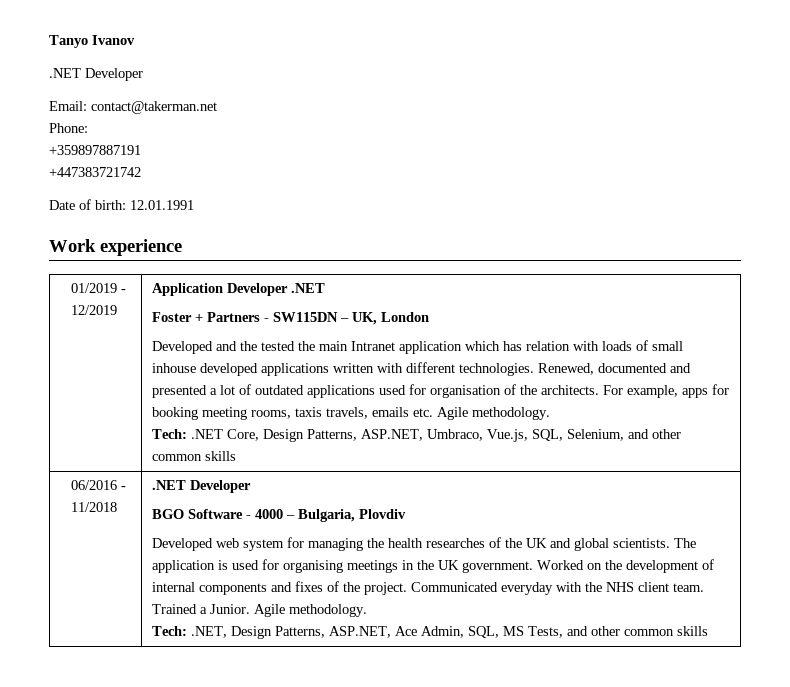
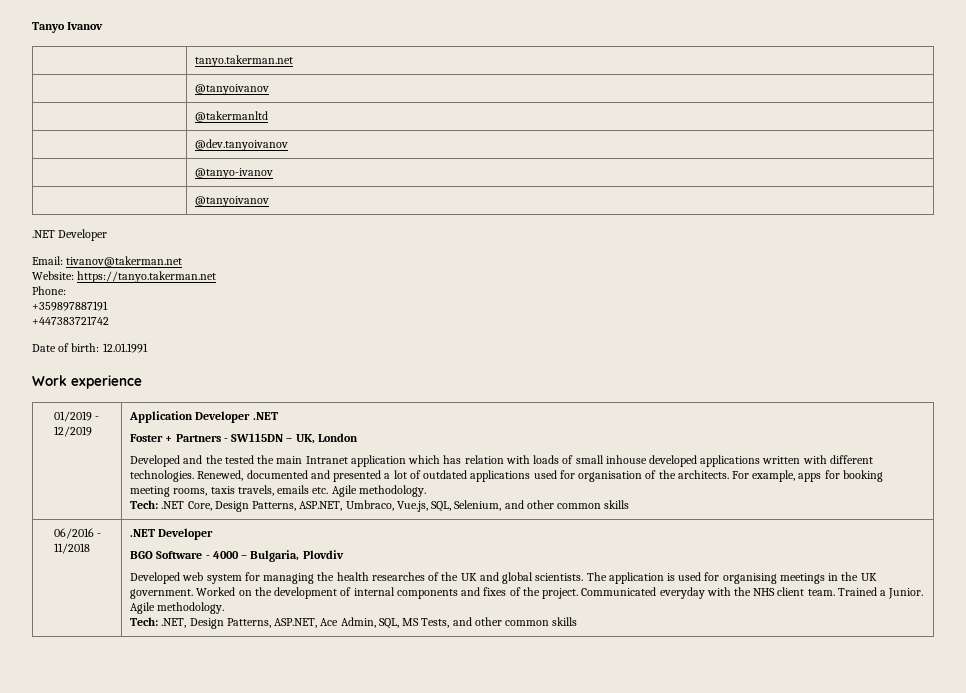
(135, 40) none -> [195,55,294,67] [195,84,270,95] [195,111,269,122] [195,139,289,151] [195,168,274,179] [195,196,270,207] // | tanyo.takerman.net // | @tanyoivanov // | @takermanltd // | @dev.tanyoivanov // | @tanyo-ivanov // | @tanyoivanov
[91,101,217,114] contact@takerman.net -> [66,256,183,267] [32,271,217,283] tivanov@takerman.net // Website: https://tanyo.takerman.net

